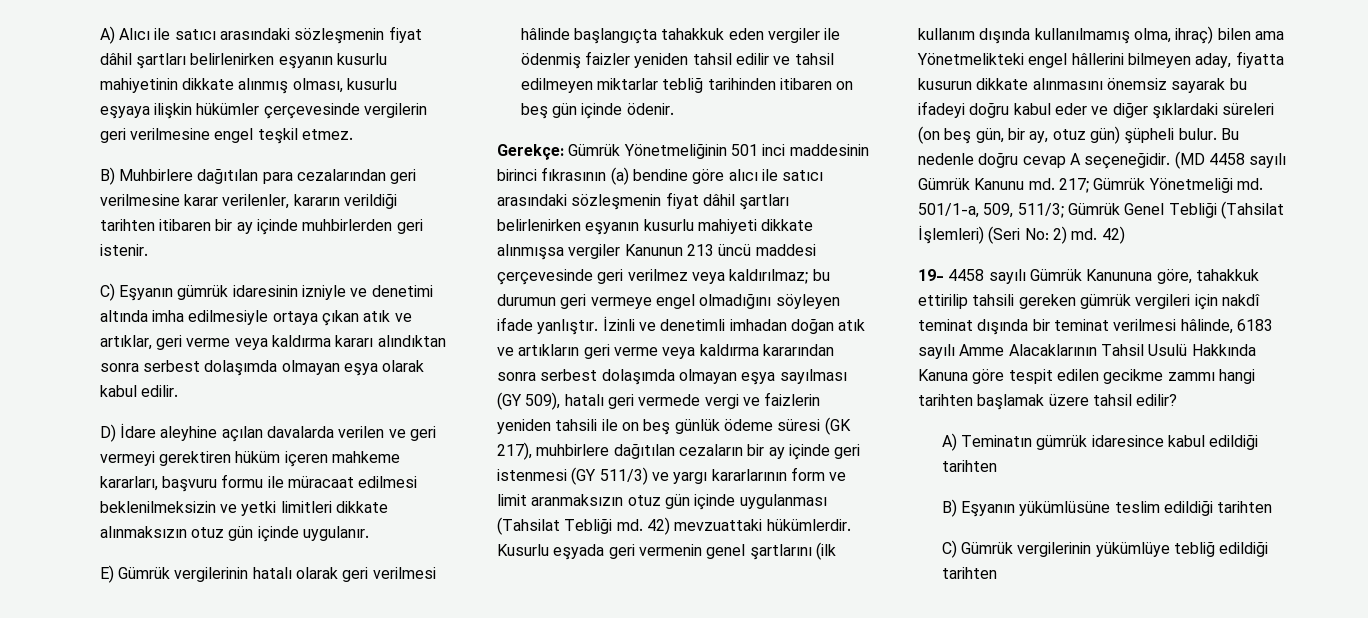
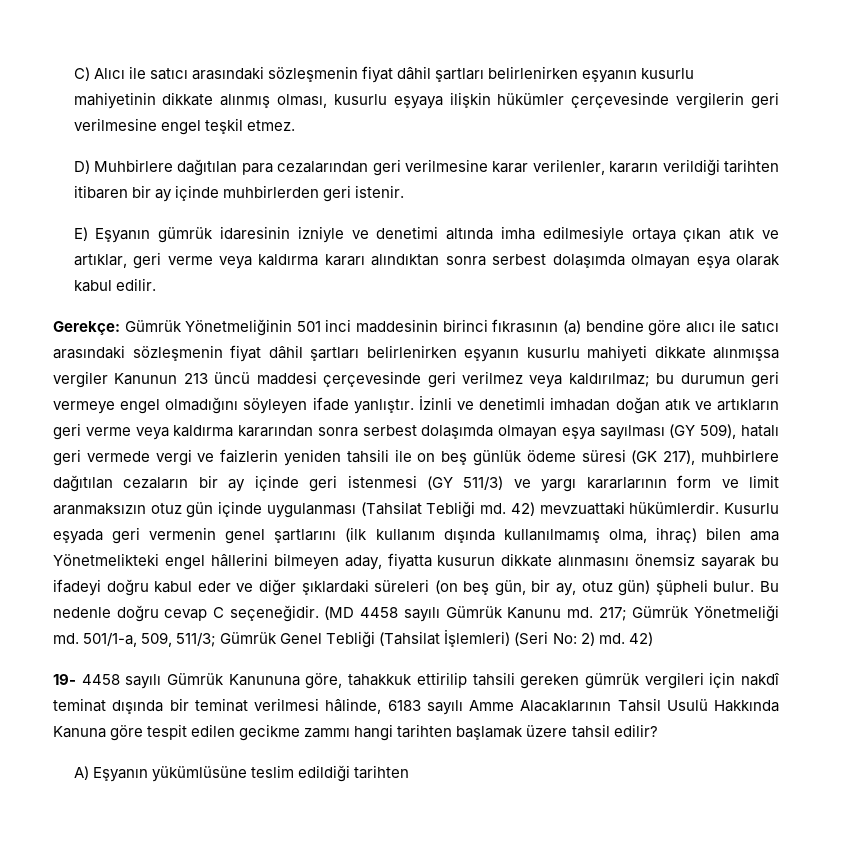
[99,26,115,44] A) -> [73,67,90,81] C)
[99,167,115,185] B) -> [73,160,90,174] D)
[99,283,115,301] C) -> [73,227,88,241] E)
[99,423,437,442] [99,451,401,467] [99,474,418,492] [99,501,389,516] [99,526,370,542] [99,565,436,583] [520,28,841,44] [520,51,834,69] [520,77,854,93] [520,103,674,119] // D) İdare aleyhine açılan davalarda verilen ve geri vermeyi gerektiren hüküm içeren mahkeme kararları, başvuru formu ile müracaat edilmesi beklenilmeksizin ve yetki limitleri dikkate alınmaksızın otuz gün içinde uygulanır. // E) Gümrük vergilerinin hatalı olarak geri verilmesi hâlinde başlangıçta tahakkuk eden vergiler ile ödenmiş faizler yeniden tahsil edilir ve tahsil edilmeyen miktarlar tebliğ tarihinden itibaren on beş gün içinde ödenir. -> (156, 284) none
[1069,153,1081,165] A -> [213,607,225,618] C
[961,434,1259,450] [941,460,997,472] [941,499,957,517] Teminatın gümrük idaresince kabul edildiği tarihten // B) -> (89, 773) none
[941,540,1269,558] [941,567,997,579] // C) Gümrük vergilerinin yükümlüye tebliğ edildiği tarihten -> (409, 772) none

